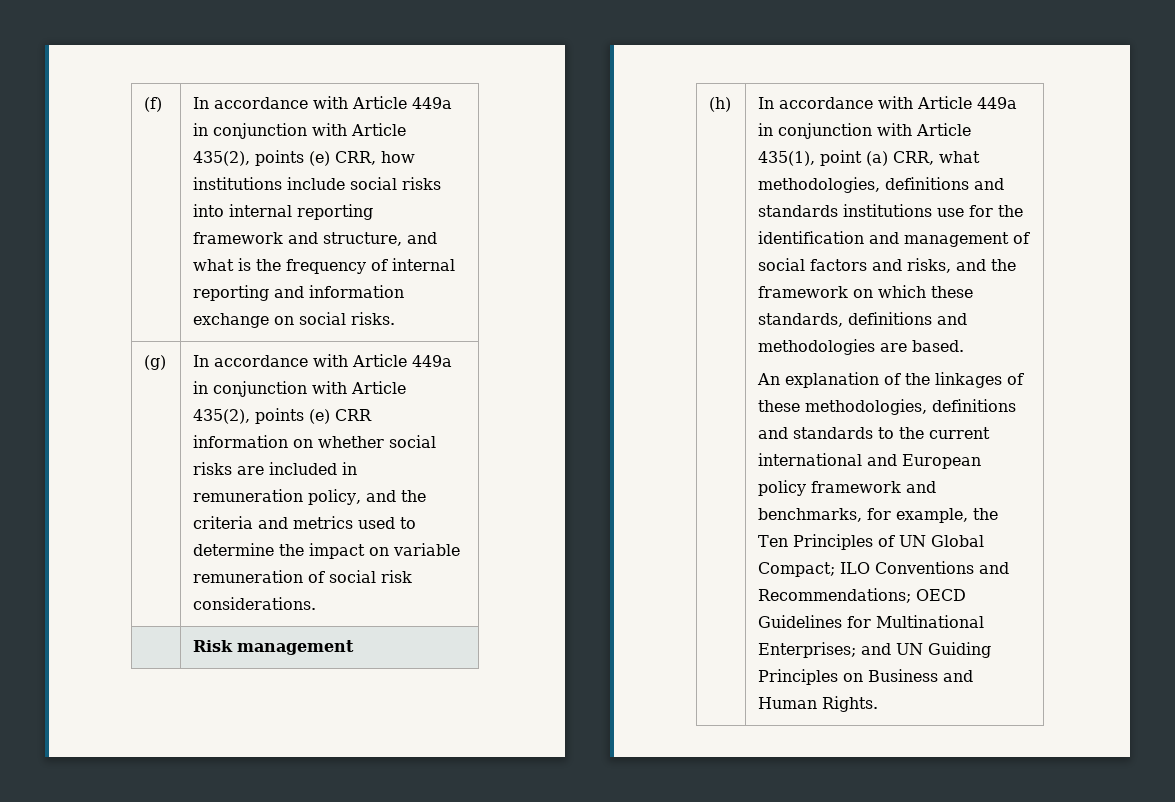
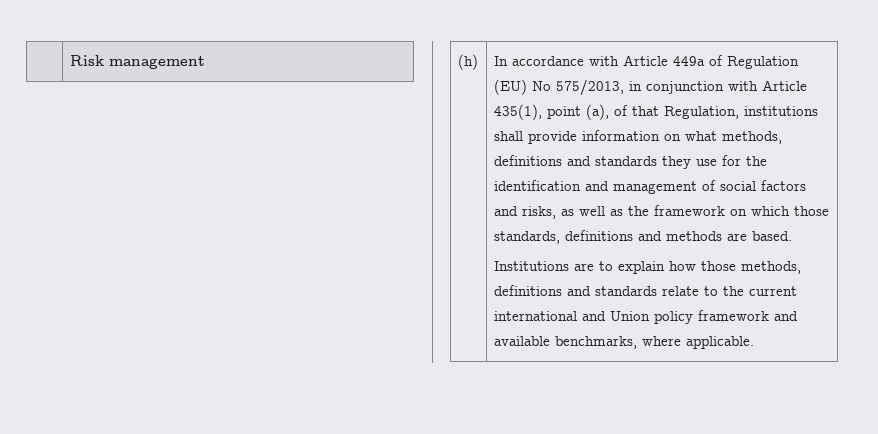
[144,97,163,112] [193,96,453,109] [193,123,407,139] [193,150,416,166] [193,177,442,190] [193,204,374,220] [193,232,438,246] [193,258,456,274] [193,285,405,301] [193,312,396,328] [144,355,167,370] [193,354,453,367] [193,381,407,397] [193,408,373,424] [193,435,437,448] [193,462,358,475] [193,489,427,505] [193,516,417,529] [193,543,461,559] [193,570,413,583] [193,597,317,610] (f) | In accordance with Article 449a in conjunction with Article 435(2), points (e) CRR, how institutions include social risks into internal reporting framework and structure, and what is the frequency of internal reporting and information exchange on social risks. // (g) | In accordance with Article 449a in conjunction with Article 435(2), points (e) CRR information on whether social risks are included in remuneration policy, and the criteria and metrics used to determine the impact on variable remuneration of social risk considerations. // -> (69, 60) none
(1018, 103) none -> [708,55,799,69] [493,79,624,96] of Regulation (EU) No 575/2013,
[866,151,981,166] [758,177,1005,193] [758,204,933,217] (a) CRR, what methodologies, definitions and standards institutions -> [585,104,818,120] [493,130,782,144] [493,155,691,169] (a), of that Regulation, institutions shall provide information on what methods, definitions and standards they
[956,259,987,271] and -> [560,206,623,216] as well as
[931,286,974,298] these -> [793,206,829,216] those
[758,339,876,355] methodologies -> [665,231,722,241] methods
[757,372,1025,388] [758,399,1017,415] [758,427,874,439] An explanation of the linkages of these methodologies, definitions and standards -> [493,261,801,274] [493,285,699,296] Institutions are to explain how those methods, definitions and standards relate
[902,454,982,469] European -> [609,311,650,321] Union
[758,508,999,523] [758,534,985,550] [758,561,1010,577] [758,588,967,603] [758,615,985,628] [758,642,992,658] [758,669,974,685] [758,696,879,712] benchmarks, for example, the Ten Principles of UN Global Compact; ILO Conventions and Recommendations; OECD Guidelines for Multinational Enterprises; and UN Guiding Principles on Business and Human Rights. -> [493,336,754,349] available benchmarks, where applicable.

